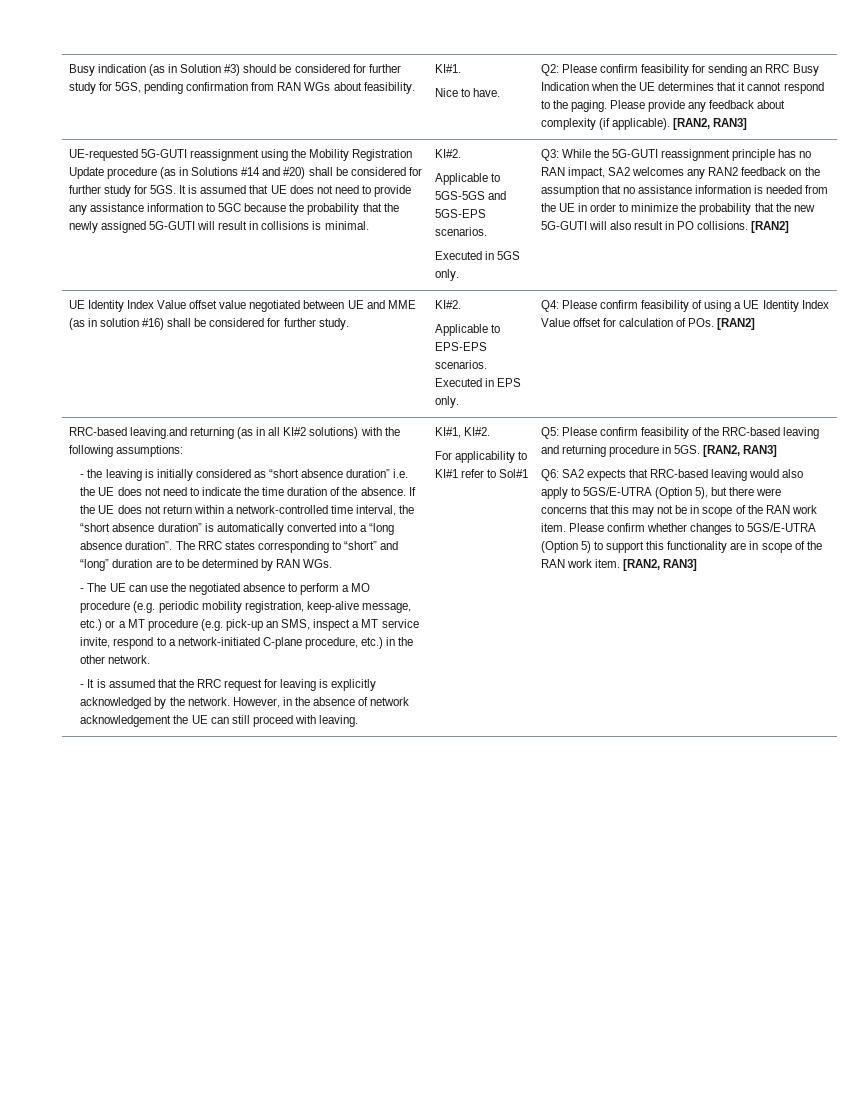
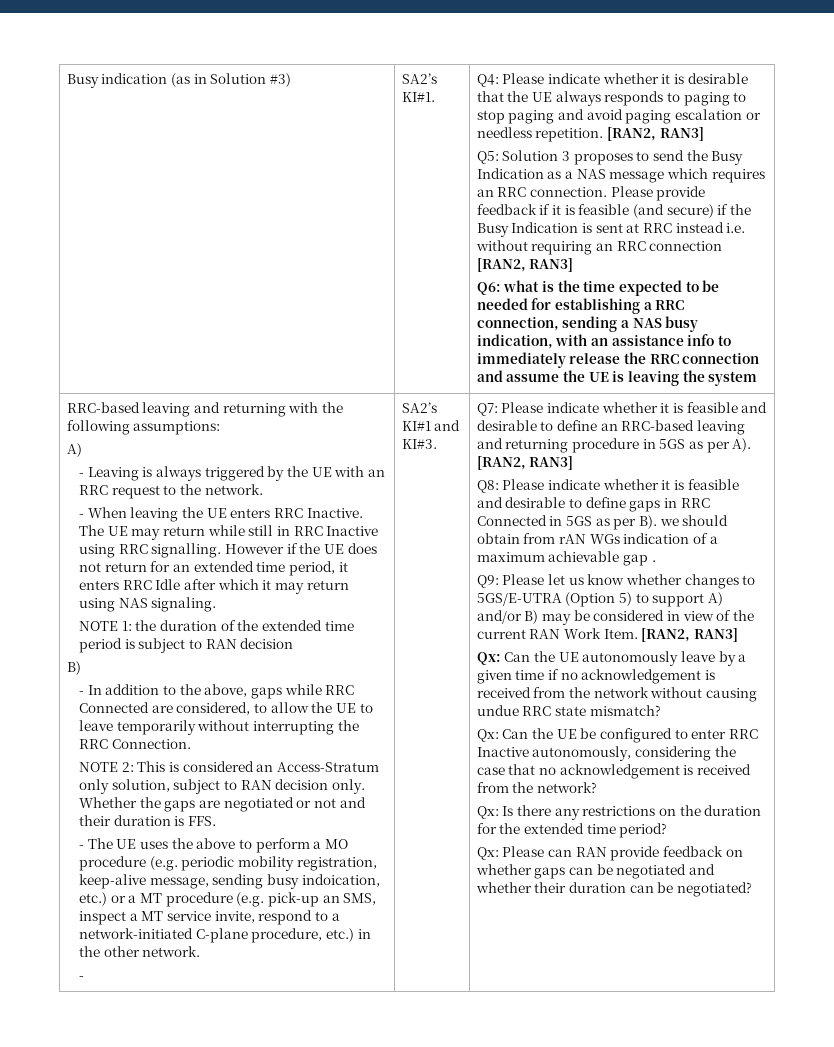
[243,64,401,73] [68,82,415,94] [434,64,461,73] [434,88,500,97] [540,64,819,76] [540,82,824,94] [540,100,786,112] [540,118,748,130] [68,149,413,161] [68,167,422,179] [68,185,412,197] [68,203,399,215] [68,221,369,233] [434,149,461,158] [434,173,500,185] [434,191,506,200] [434,209,486,218] [434,227,487,236] [434,251,520,260] [434,269,459,281] [540,149,812,161] [540,167,820,179] [540,185,829,197] [540,203,815,215] [540,221,790,233] [68,300,416,312] [68,318,349,330] [434,300,461,309] [434,324,500,336] [434,342,487,351] [434,360,487,369] [434,378,521,387] [434,396,459,408] [540,300,829,312] [540,318,756,330] [68,427,359,439] should be considered for further study for 5GS, pending confirmation from RAN WGs about feasibility. | KI#1. // Nice to have. | Q2: Please confirm feasibility for sending an RRC Busy Indication when the UE determines that it cannot respond to the paging. Please provide any feedback about complexity (if applicable). [RAN2, RAN3] // UE-requested 5G-GUTI reassignment using the Mobility Registration Update procedure (as in Solutions #14 and #20) shall be considered for further study for 5GS. It is assumed that UE does not need to provide any assistance information to 5GC because the probability that the newly assigned 5G-GUTI will result in collisions is minimal. | KI#2. // Applicable to 5GS-5GS and 5GS-EPS scenarios. // Executed in 5GS only. | Q3: While the 5G-GUTI reassignment principle has no RAN impact, SA2 welcomes any RAN2 feedback on the assumption that no assistance information is needed from the UE in order to minimize the probability that the new 5G-GUTI will also result in PO collisions. [RAN2] // UE Identity Index Value offset value negotiated between UE and MME (as in solution #16) shall be considered for further study. | KI#2. // Applicable to EPS-EPS scenarios. Executed in EPS only. | Q4: Please confirm feasibility of using a UE Identity Index Value offset for calculation of POs. [RAN2] // RRC-based leaving.and returning (as in all KI#2 solutions) -> [401,73,437,84] [401,92,435,102] [476,73,748,87] [476,91,747,106] [476,109,761,124] [476,127,704,142] [476,150,744,165] [476,168,765,183] [476,186,706,201] [476,204,751,218] [476,222,746,237] [475,240,723,255] [476,258,574,272] [476,280,720,296] [476,298,685,314] [476,316,699,332] [476,334,732,349] [476,352,760,368] [476,370,758,386] [66,402,286,417] | SA2’s KI#1. | Q4: Please indicate whether it is desirable that the UE always responds to paging to stop paging and avoid paging escalation or needless repetition. [RAN2, RAN3] // Q5: Solution 3 proposes to send the Busy Indication as a NAS message which requires an RRC connection. Please provide feedback if it is feasible (and secure) if the Busy Indication is sent at RRC instead i.e. without requiring an RRC connection [RAN2, RAN3] // Q6: what is the time expected to be needed for establishing a RRC connection, sending a NAS busy indication, with an assistance info to immediately release the RRC connection and assume the UE is leaving the system // RRC-based leaving and returning
[80,469,409,481] [80,487,416,496] // - the leaving is initially considered as “short absence duration” i.e. the UE does not need to indicate the time duration of the absence. If -> [66,443,82,457] [79,466,385,481] [79,484,263,499] [79,507,363,522] [79,525,379,540] [79,543,298,558] // A) // - Leaving is always triggered by the UE with an RRC request to the network. // - When leaving the UE enters RRC Inactive. The UE may return while still in RRC Inactive using RRC signalling. However if
[193,505,415,516] [80,523,395,535] [80,541,399,553] [80,559,333,571] [80,583,286,595] within a network-controlled time interval, the “short absence duration” is automatically converted into a “long absence duration”. The RRC states corresponding to “short” and “long” duration are to be determined by RAN WGs. // - The UE can use the negotiated absence -> [150,561,348,576] [79,579,349,594] [79,597,217,612] [79,620,354,631] [79,638,294,653] [66,661,81,675] [79,684,355,699] [79,702,373,715] [79,720,359,735] [79,739,191,749] [79,761,379,772] [79,779,365,794] [79,797,366,812] [79,815,217,826] [79,838,236,849] for an extended time period, it enters RRC Idle after which it may return using NAS signaling. // NOTE 1: the duration of the extended time period is subject to RAN decision // B) // - In addition to the above, gaps while RRC Connected are considered, to allow the UE to leave temporarily without interrupting the RRC Connection. // NOTE 2: This is considered an Access-Stratum only solution, subject to RAN decision only. Whether the gaps are negotiated or not and their duration is FFS. // - The UE uses the above
(411, 608) none -> [212,874,380,889] sending busy indoication,
[87,679,377,691] [80,697,410,709] [80,715,359,727] [434,427,490,438] [434,451,527,463] [434,469,528,478] [540,427,720,439] It is assumed that the RRC request for leaving is explicitly acknowledged by the network. However, in the absence of network acknowledgement the UE can still proceed with leaving. | KI#1, KI#2. // For applicability to KI#1 refer to Sol#1 | Q5: Please confirm feasibility of the -> [401,402,437,413] [401,420,461,431] [401,439,437,449] [476,402,768,416] [476,420,618,431] | SA2’s KI#1 and KI#3. | Q7: Please indicate whether it is feasible and desirable to define an
[674,445,778,457] [540,469,804,481] [540,487,782,499] [540,505,817,517] [540,523,645,532] 5GS. [RAN2, RAN3] // Q6: SA2 expects that RRC-based leaving would also apply to 5GS/E-UTRA (Option 5), but there were concerns that this may not be in scope of the RAN work item. Please confirm -> [659,438,752,453] [476,456,574,470] [476,479,739,493] [476,497,710,512] [476,515,729,530] [476,533,718,544] [476,551,656,566] [476,574,625,588] 5GS as per A). [RAN2, RAN3] // Q8: Please indicate whether it is feasible and desirable to define gaps in RRC Connected in 5GS as per B). we should obtain from rAN WGs indication of a maximum achievable gap . // Q9: Please let us know
[646,541,822,553] [540,559,698,571] this functionality are in scope of the RAN work item. [RAN2, RAN3] -> [708,592,724,606] [476,610,754,625] [476,628,739,642] [476,651,747,666] [476,669,716,684] [476,687,758,702] [476,705,661,716] [476,728,758,743] [476,746,736,761] [476,764,752,779] [476,782,598,793] [476,805,762,820] [476,823,668,838] [476,846,743,861] [475,864,716,879] [475,882,753,897] A) and/or B) may be considered in view of the current RAN Work Item. [RAN2, RAN3] // Qx: Can the UE autonomously leave by a given time if no acknowledgement is received from the network without causing undue RRC state mismatch? // Qx: Can the UE be configured to enter RRC Inactive autonomously, considering the case that no acknowledgement is received from the network? // Qx: Is there any restrictions on the duration for the extended time period? // Qx: Please can RAN provide feedback on whether gaps can be negotiated and whether their duration can be negotiated?

